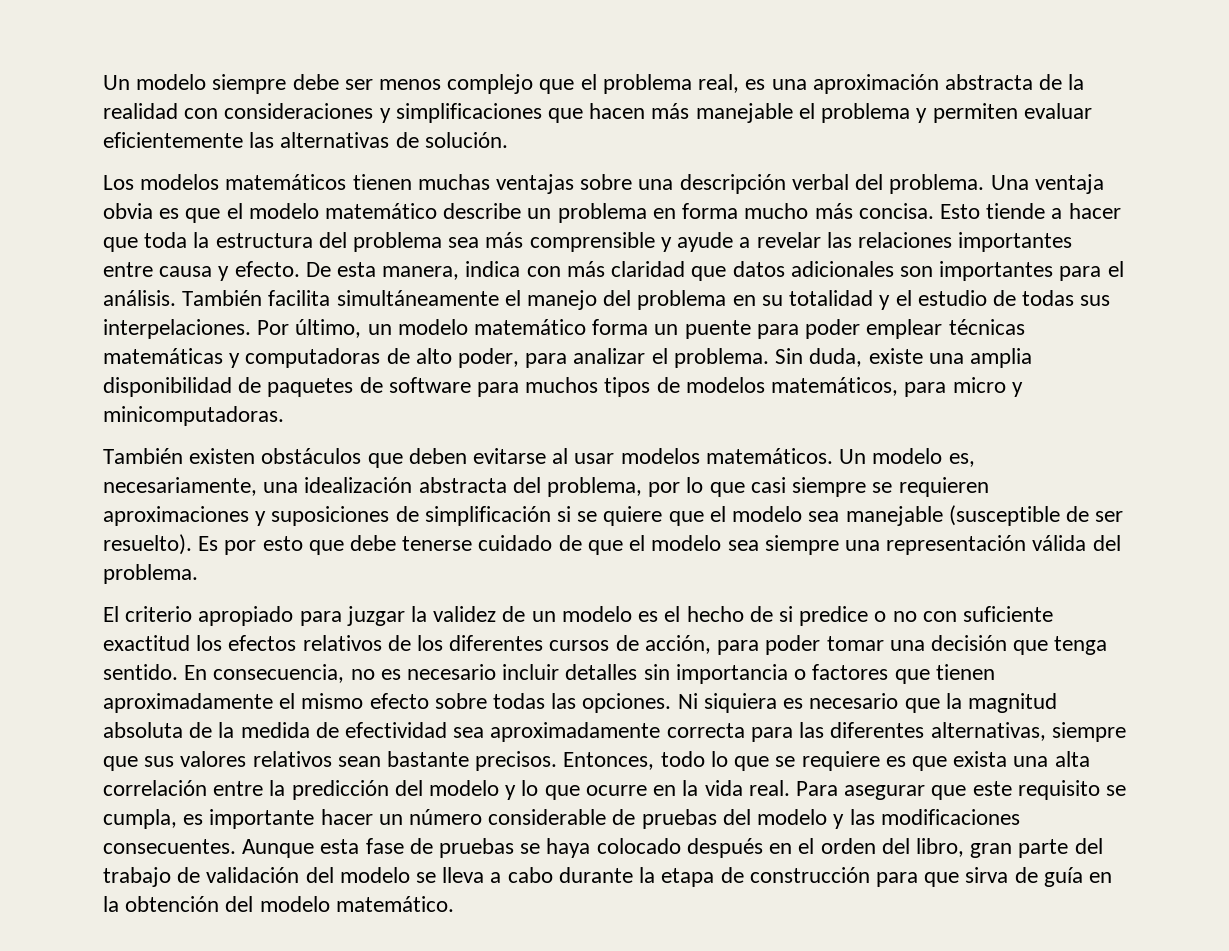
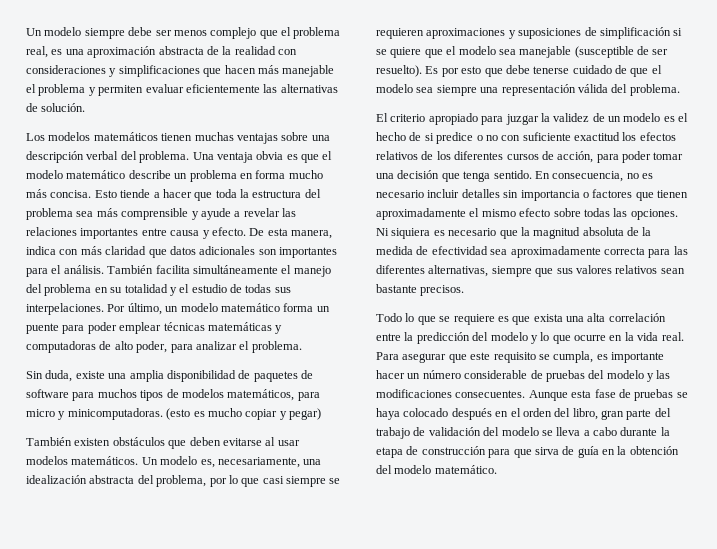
(769, 358) none -> (302, 347) //
(284, 416) none -> [166,408,321,420] (esto es mucho copiar y pegar)
[563,751,705,770] Entonces, todo -> [376,313,402,322] // Todo

